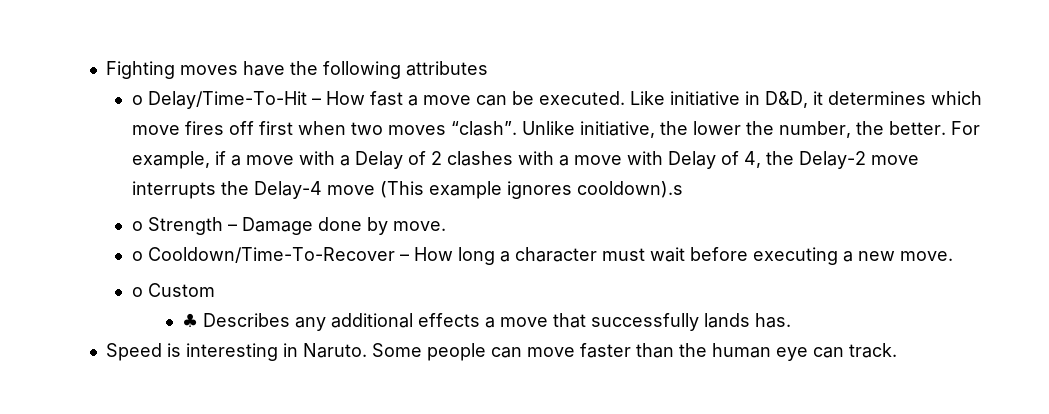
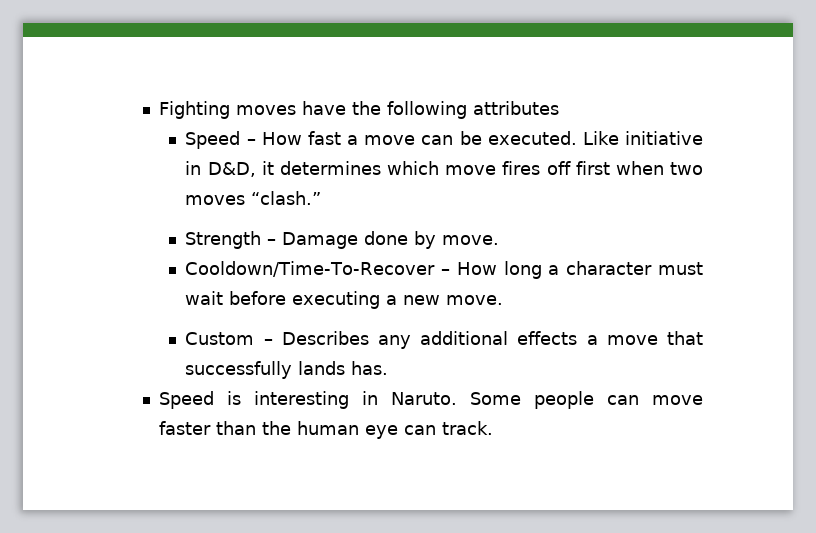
[131,91,307,109] o Delay/Time-To-Hit -> [185,131,241,149] Speed
[450,121,980,138] [131,151,919,169] [131,181,683,199] [131,221,143,231] “clash”. Unlike initiative, the lower the number, the better. For example, if a move with a Delay of 2 clashes with a move with Delay of 4, the Delay-2 move interrupts the Delay-4 move (This example ignores cooldown).s // o -> [251,191,322,205] “clash.” //
[131,251,143,261] o -> (500, 240) none
[131,287,143,297] o -> (504, 300) none
[182,313,199,327] // ♣ -> [263,339,273,345] –

